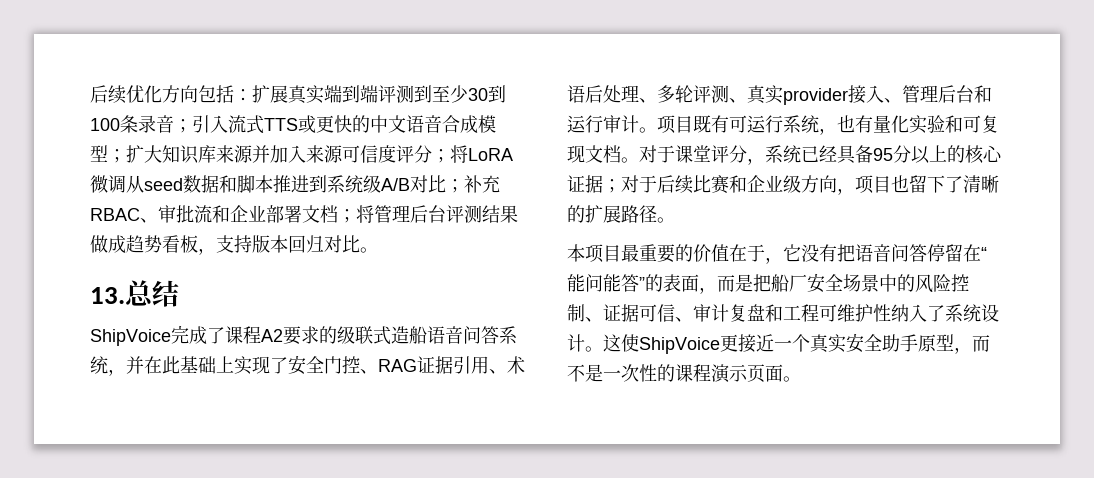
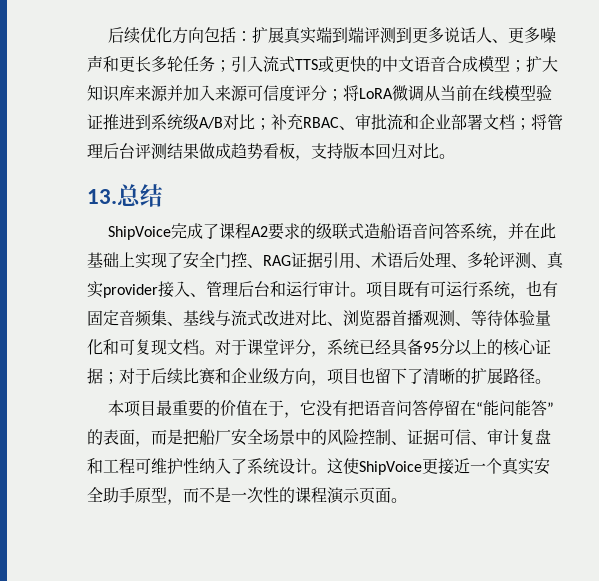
[432,85,506,103] [90,115,174,133] 至少30到100条录音 -> [411,27,556,43] [87,55,215,72] 更多说话人、更多噪声和更长多轮任务
[144,175,273,193] seed数据和脚本 -> [440,84,552,101] [87,114,103,130] 当前在线模型验证
[873,115,945,134] 量化实验 -> [87,310,551,327] [87,339,103,355] 固定音频集、基线与流式改进对比、浏览器首播观测、等待体验量化

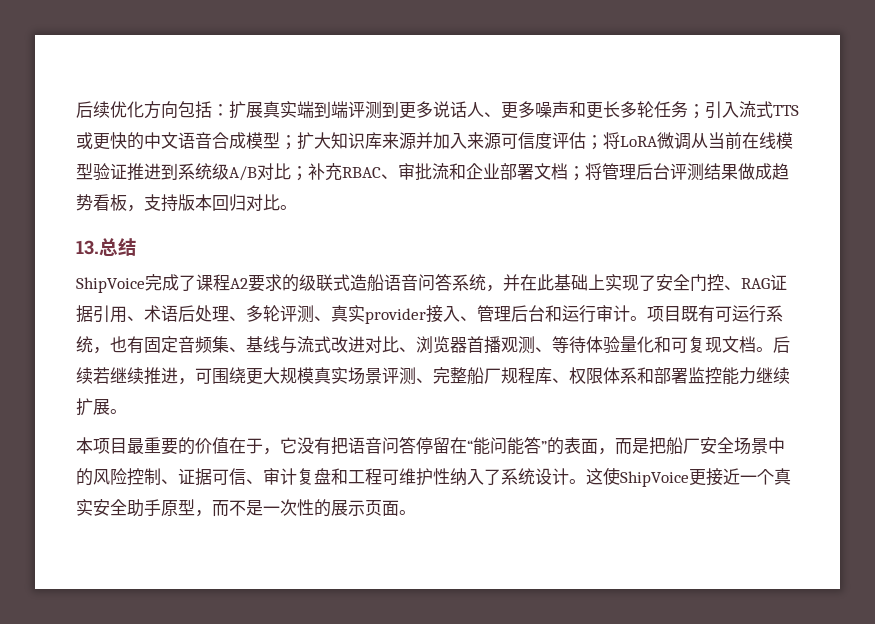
[311,85,327,101] 分 -> [569,132,586,149] 估
[215,339,551,357] [87,367,535,386] 对于课堂评分，系统已经具备95分以上的核心证据；对于后续比赛和企业级方向，项目也留下了清晰的扩展路径 -> [773,336,790,353] [76,367,790,385] [76,398,110,416] 后续若继续推进，可围绕更大规模真实场景评测、完整船厂规程库、权限体系和部署监控能力继续扩展
[295,487,345,504] 课程演 -> [331,500,348,516] 展

